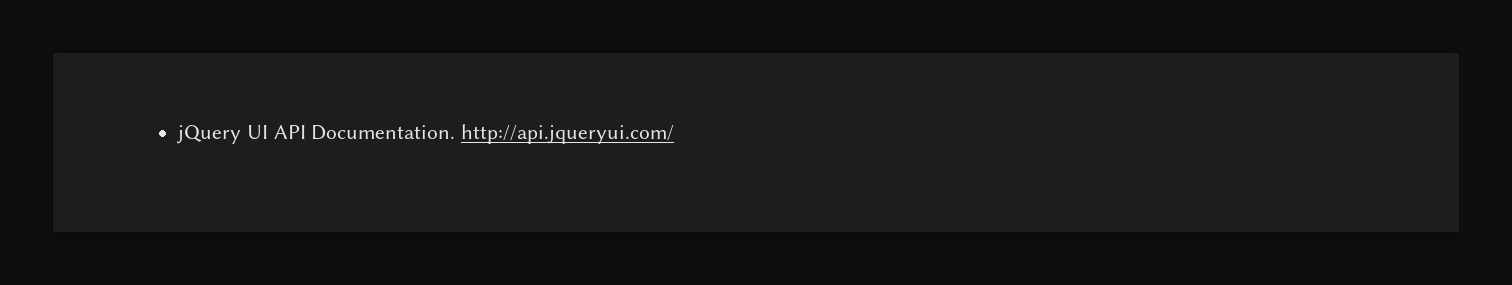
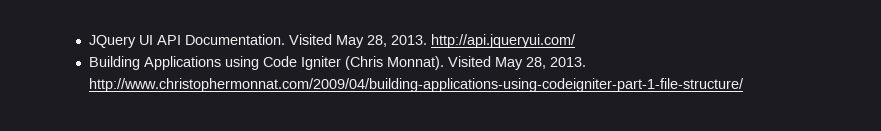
[177,125,242,144] jQuery -> [89,35,137,48] JQuery
[461,124,675,144] http://api.jqueryui.com/ -> [289,34,577,48] [89,56,587,70] [89,78,745,92] Visited May 28, 2013. http://api.jqueryui.com/ // Building Applications using Code Igniter (Chris Monnat). Visited May 28, 2013. http://www.christophermonnat.com/2009/04/building-applications-using-codeigniter-part-1-file-structure/

